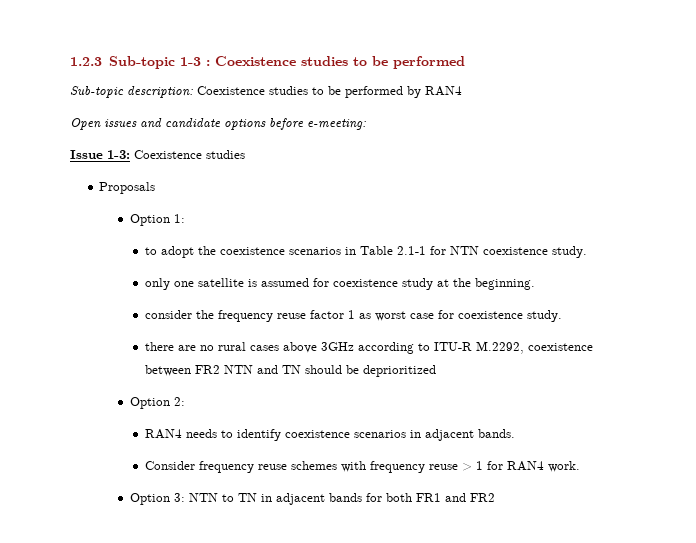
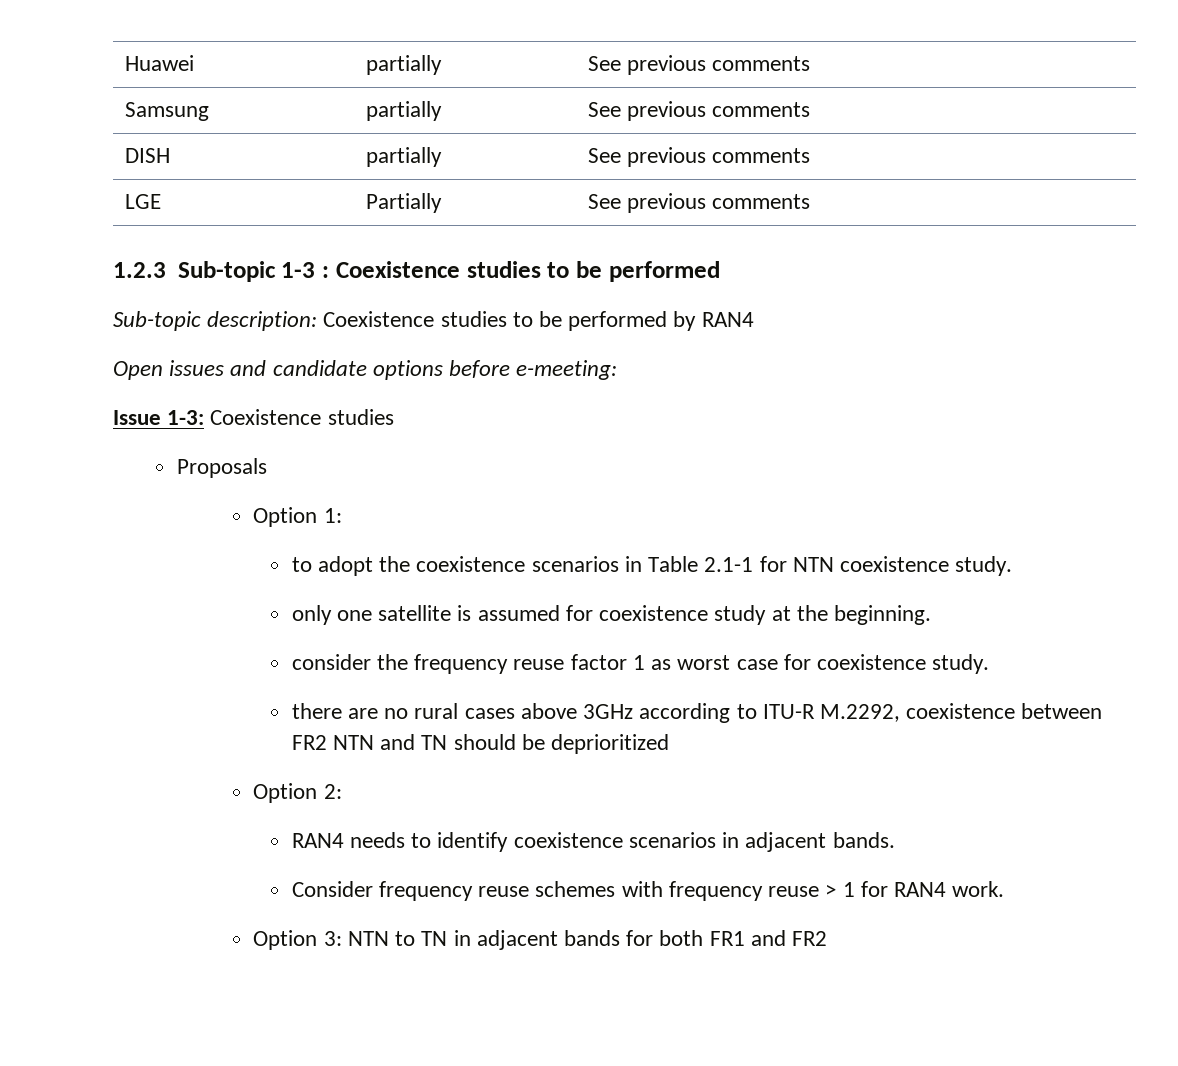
(70, 61) none -> [124,55,194,71] [365,55,442,75] [587,55,811,75] [124,102,209,121] [365,101,442,121] [587,101,811,121] [124,148,170,163] [365,147,442,167] [587,147,811,167] [124,194,161,209] [365,193,442,213] [587,193,811,213] Huawei | partially | See previous comments // Samsung | partially | See previous comments // DISH | partially | See previous comments // LGE | Partially | See previous comments //

